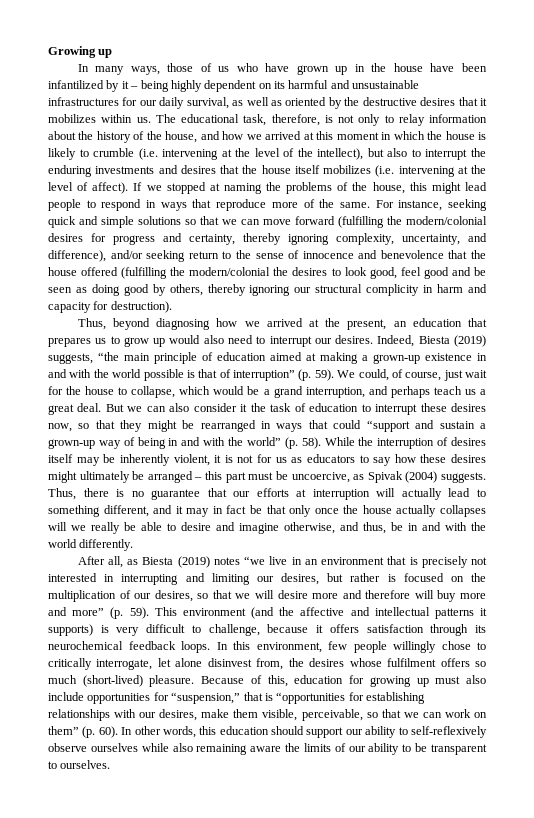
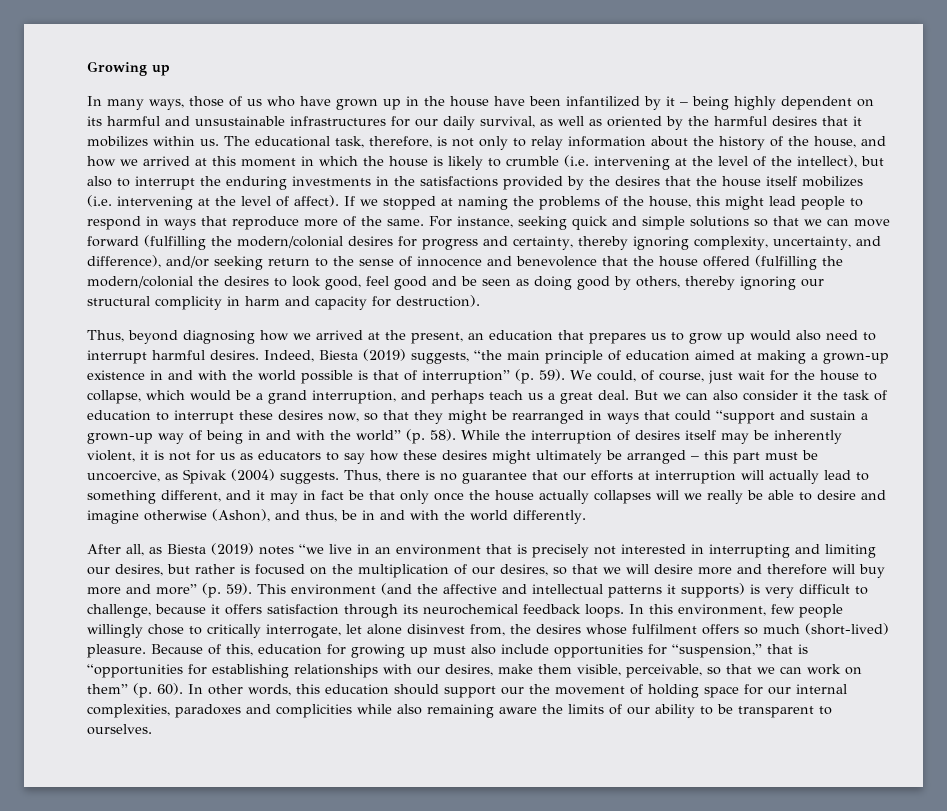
[362,97,417,106] destructive -> [714,116,767,126] harmful
[158,165,178,174] and -> [376,176,610,190] in the satisfactions provided by the
[314,338,332,344] our -> [152,350,205,360] harmful
[284,522,335,534] otherwise, -> [144,509,270,522] otherwise (Ashon),
[365,726,487,738] [48,743,138,752] ability to self-reflexively observe ourselves -> [529,684,847,698] [87,704,352,718] the movement of holding space for our internal complexities, paradoxes and complicities

